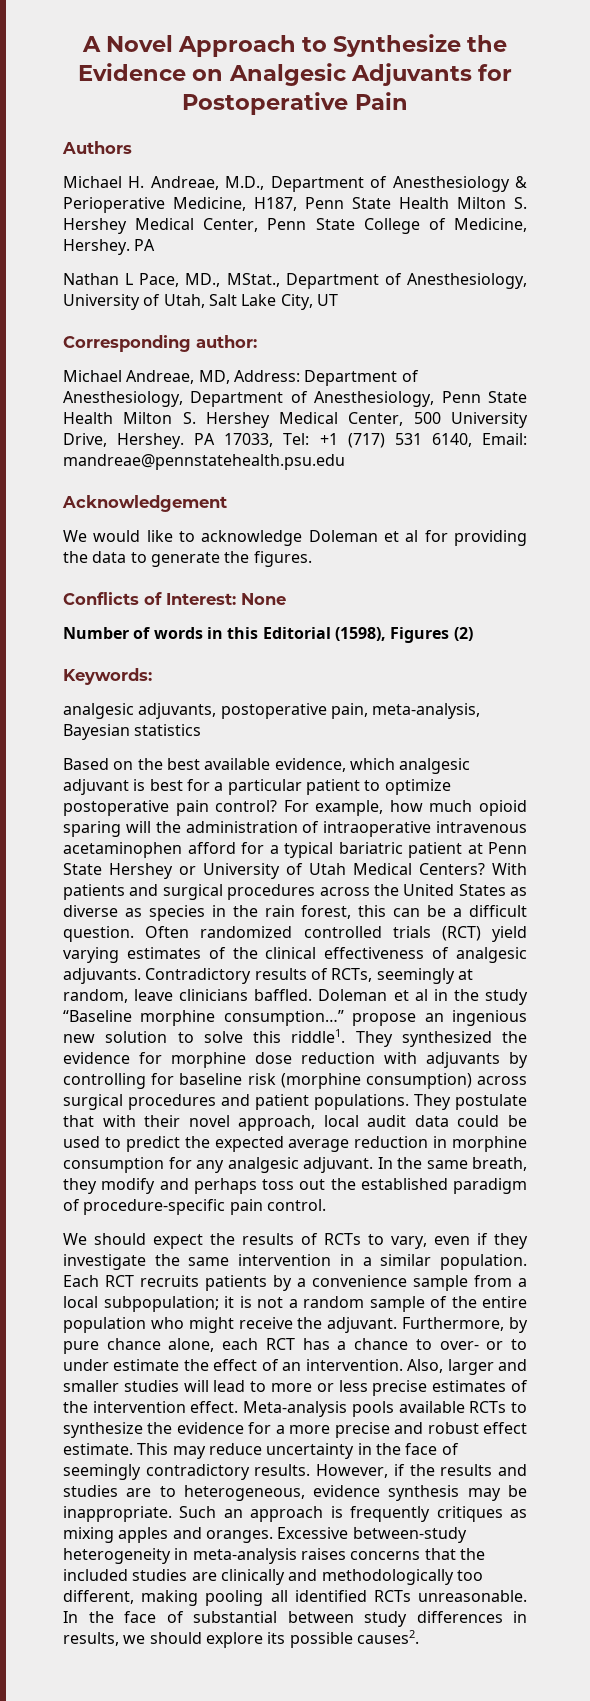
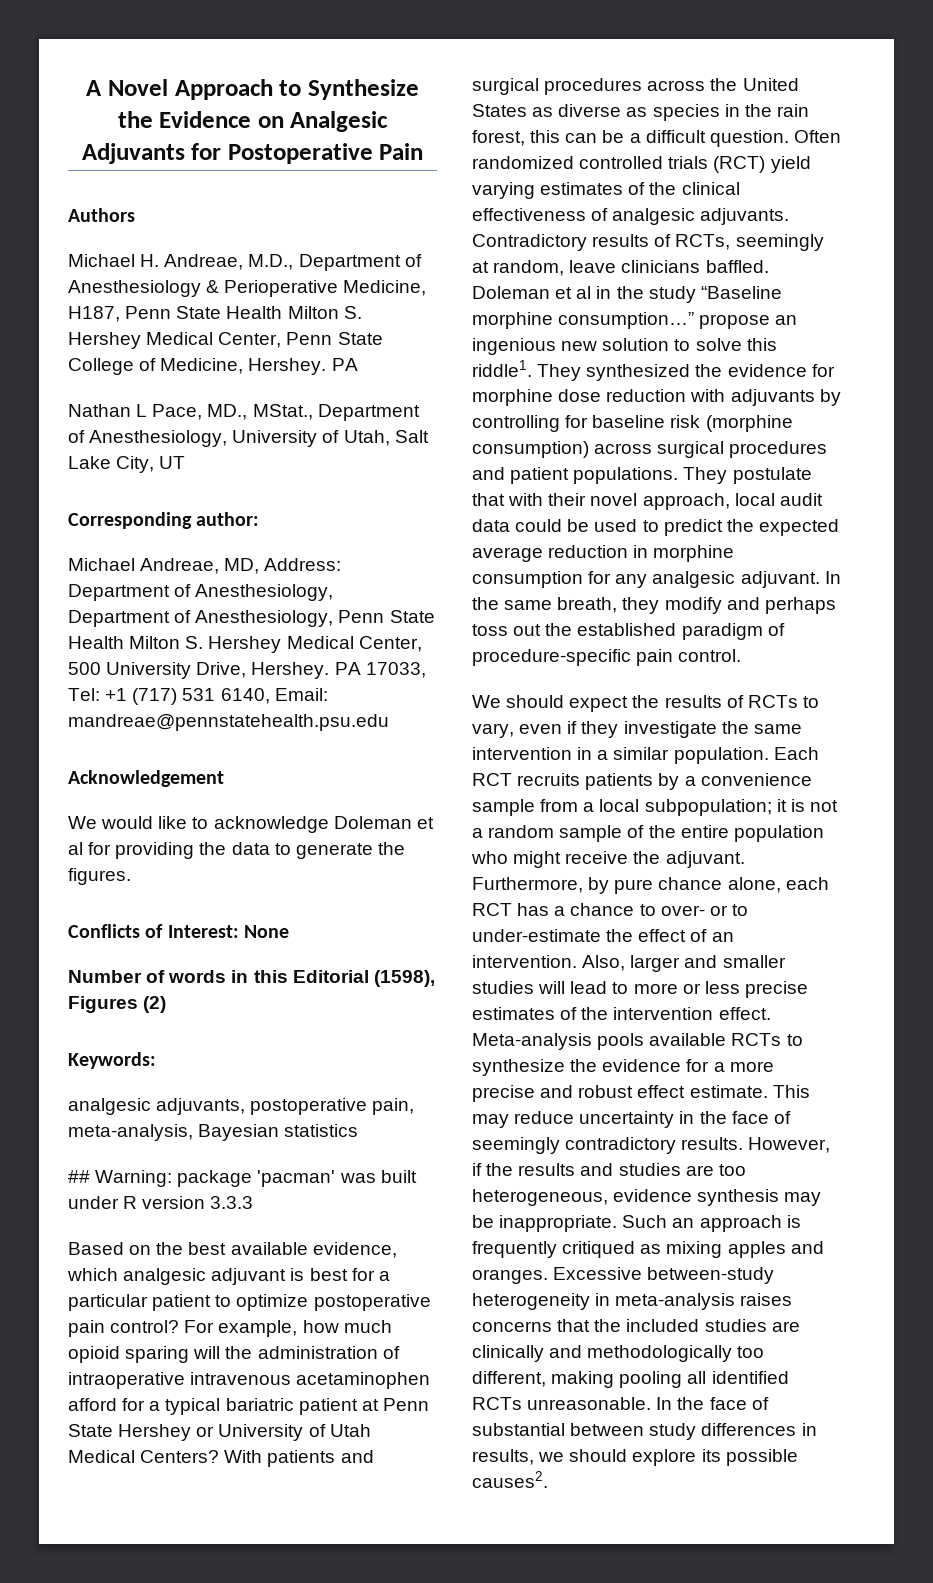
(202, 730) none -> [68,1170,417,1187] [68,1196,254,1209] // ## Warning: package 'pacman' was built under R version 3.3.3
[63,1359,180,1371] under estimate -> [472,929,601,942] under-estimate
[159,1486,176,1497] to -> [718,1164,746,1176] too
[436,1506,503,1522] critiques -> [562,1241,636,1258] critiqued

